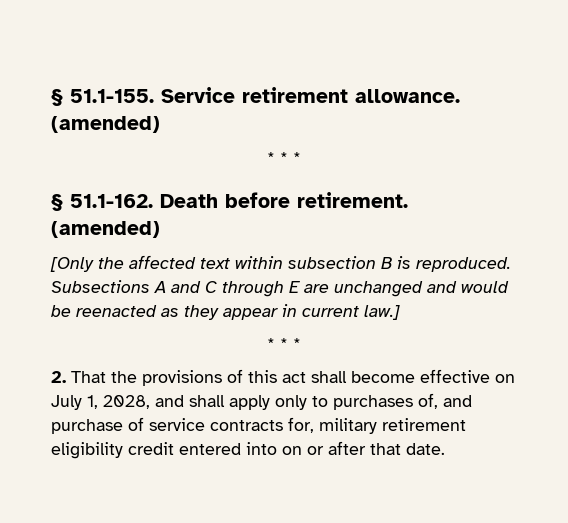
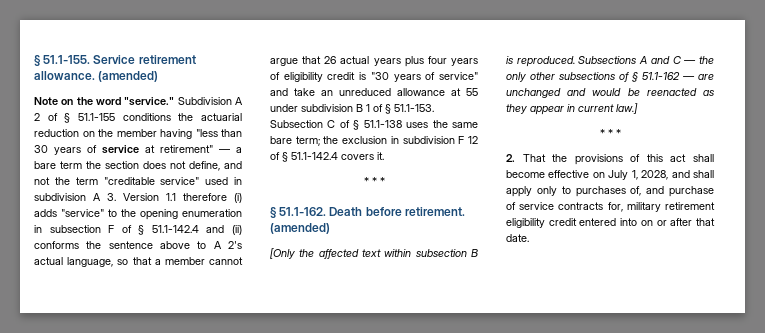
(160, 124) none -> [34,97,243,106] [34,113,242,123] [34,129,242,139] [34,145,242,155] [34,161,242,171] [34,177,242,185] [34,193,242,203] [34,209,242,220] [34,225,242,235] [34,241,243,249] [34,257,243,267] [270,56,478,67] [270,72,478,82] [270,88,478,96] [270,104,434,114] [270,120,478,130] [270,136,478,146] [270,152,384,162] // Note on the word "service." Subdivision A 2 of § 51.1-155 conditions the actuarial reduction on the member having "less than 30 years of service at retirement" — a bare term the section does not define, and not the term "creditable service" used in subdivision A 3. Version 1.1 therefore (i) adds "service" to the opening enumeration in subsection F of § 51.1-142.4 and (ii) conforms the sentence above to A 2's actual language, so that a member cannot argue that 26 actual years plus four years of eligibility credit is "30 years of service" and take an unreduced allowance at 55 under subdivision B 1 of § 51.1-153. Subsection C of § 51.1-138 uses the same bare term; the exclusion in subdivision F 12 of § 51.1-142.4 covers it.
[222,281,300,297] through E -> [684,56,714,64] [506,72,695,82] — the only other subsections of § 51.1-162 —

